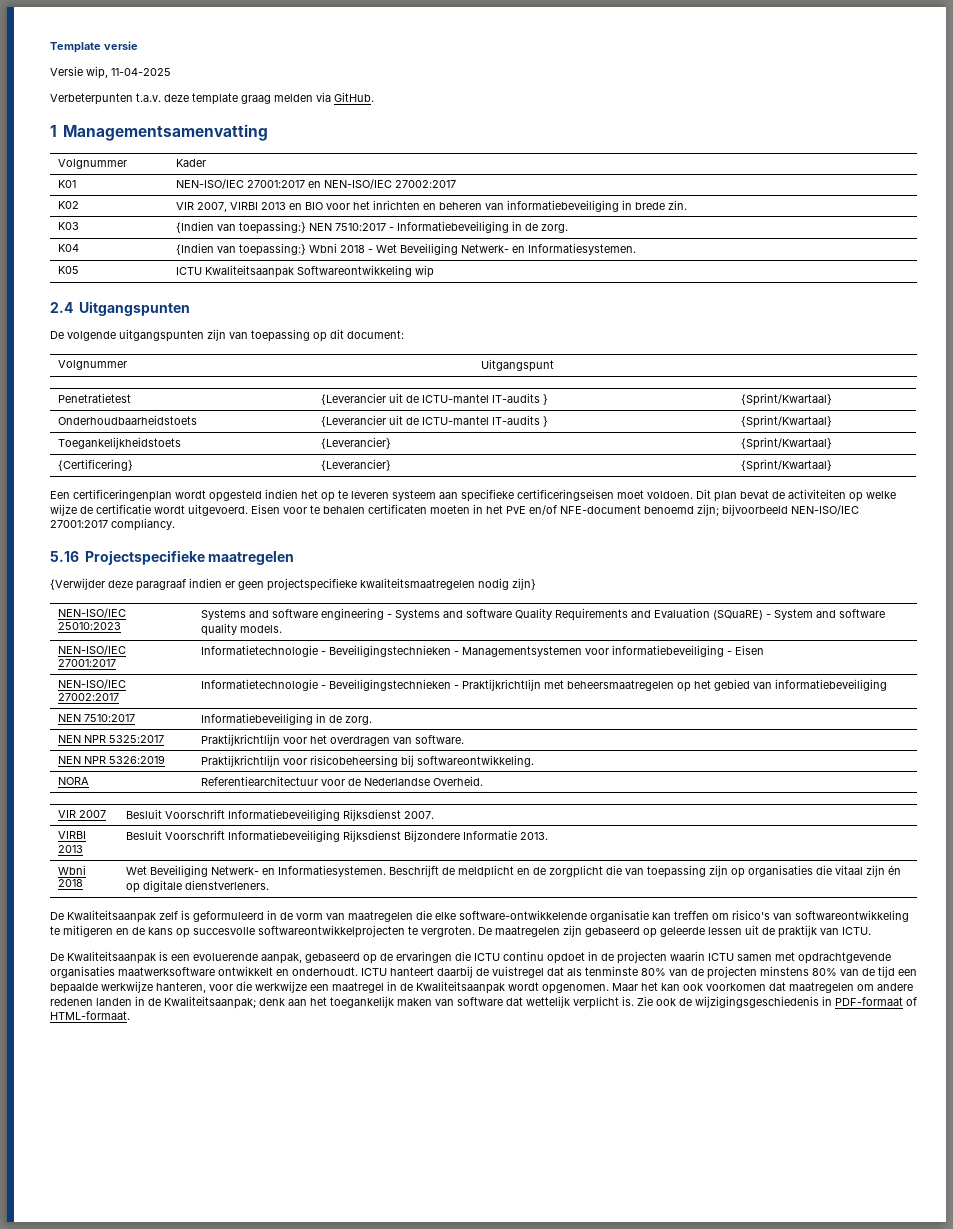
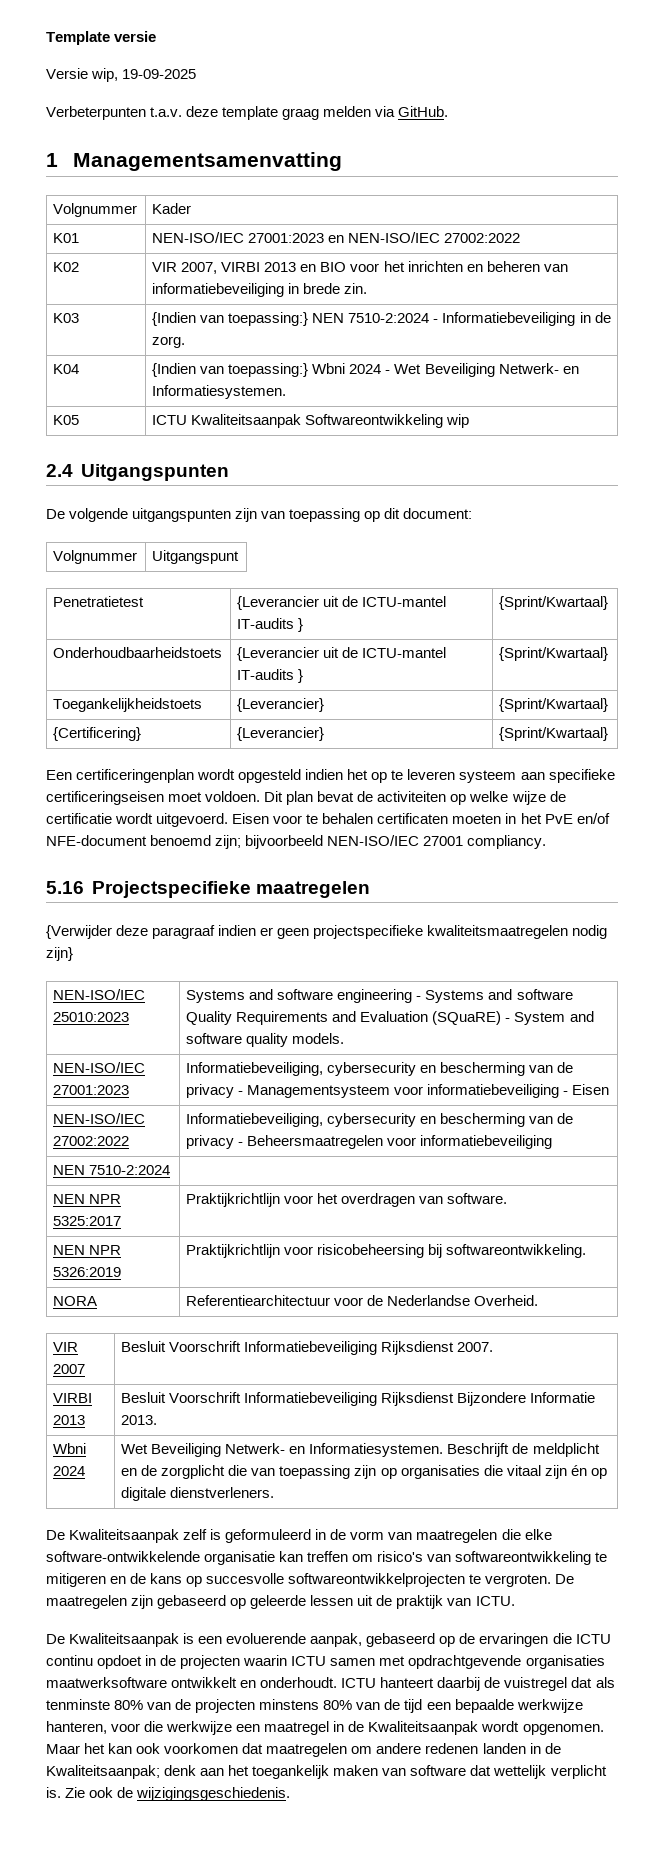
[111,68,171,76] 11-04-2025 -> [122,69,197,79] 19-09-2025
[247,180,306,188] 27001:2017 -> [248,233,325,243] 27001:2023
[395,180,457,188] 27002:2017 -> [444,233,521,243] 27002:2022
[335,223,387,231] 7510:2017 -> [348,313,430,323] 7510-2:2024
[340,245,366,253] 2018 -> [349,364,382,374] 2024
[50,520,108,528] 27001:2017 -> [423,836,464,846] 27001
[58,659,117,667] [201,645,583,657] 27001:2017 | Informatietechnologie - Beveiligingstechnieken - Managementsystemen -> [53,1085,130,1095] [186,1062,574,1076] [186,1084,391,1098] 27001:2023 | Informatiebeveiliging, cybersecurity en bescherming van de privacy - Managementsysteem
[58,693,120,701] [201,679,888,692] [58,714,136,722] [201,713,373,725] 27002:2017 | Informatietechnologie - Beveiligingstechnieken - Praktijkrichtlijn met beheersmaatregelen op het gebied van informatiebeveiliging // NEN 7510:2017 | Informatiebeveiliging in de zorg. -> [53,1136,130,1146] [186,1113,574,1127] [186,1135,553,1149] [53,1165,171,1175] 27002:2022 | Informatiebeveiliging, cybersecurity en bescherming van de privacy - Beheersmaatregelen voor informatiebeveiliging // NEN 7510-2:2024 |
[58,879,84,887] 2018 -> [53,1466,86,1476] 2024
[695,996,917,1008] [50,1011,130,1020] wijzigingsgeschiedenis in PDF-formaat of HTML-formaat. -> [136,1787,291,1801] wijzigingsgeschiedenis.

